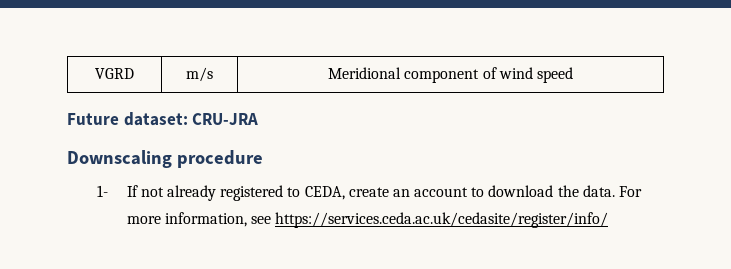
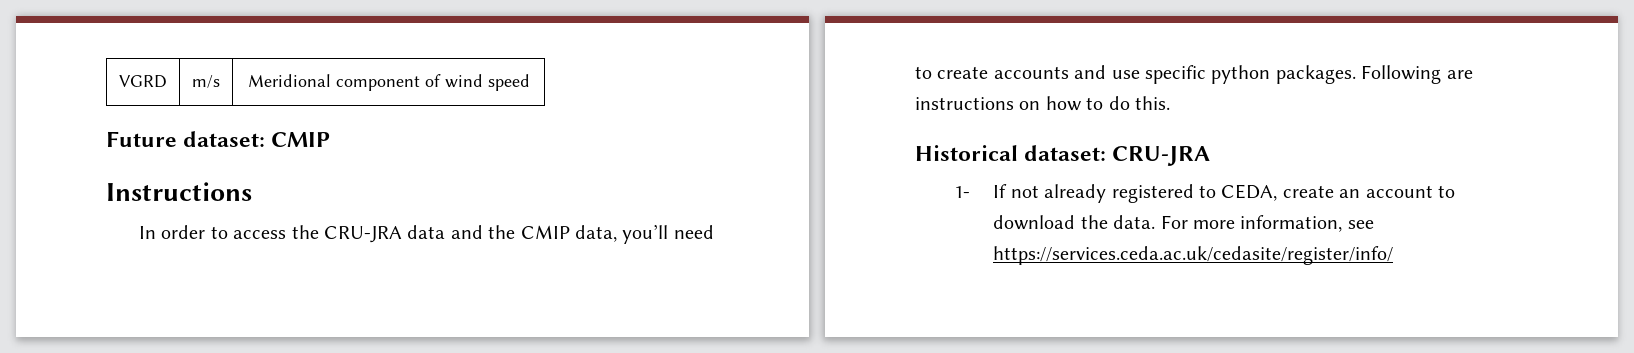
[192,113,259,125] [67,150,263,168] CRU-JRA // Downscaling procedure -> [271,132,331,147] [106,182,252,201] [139,224,714,244] [915,65,1473,84] [915,96,1170,111] [915,145,1211,166] CMIP // Instructions // In order to access the CRU-JRA data and the CMIP data, you’ll need to create accounts and use specific python packages. Following are instructions on how to do this. // Historical dataset: CRU-JRA

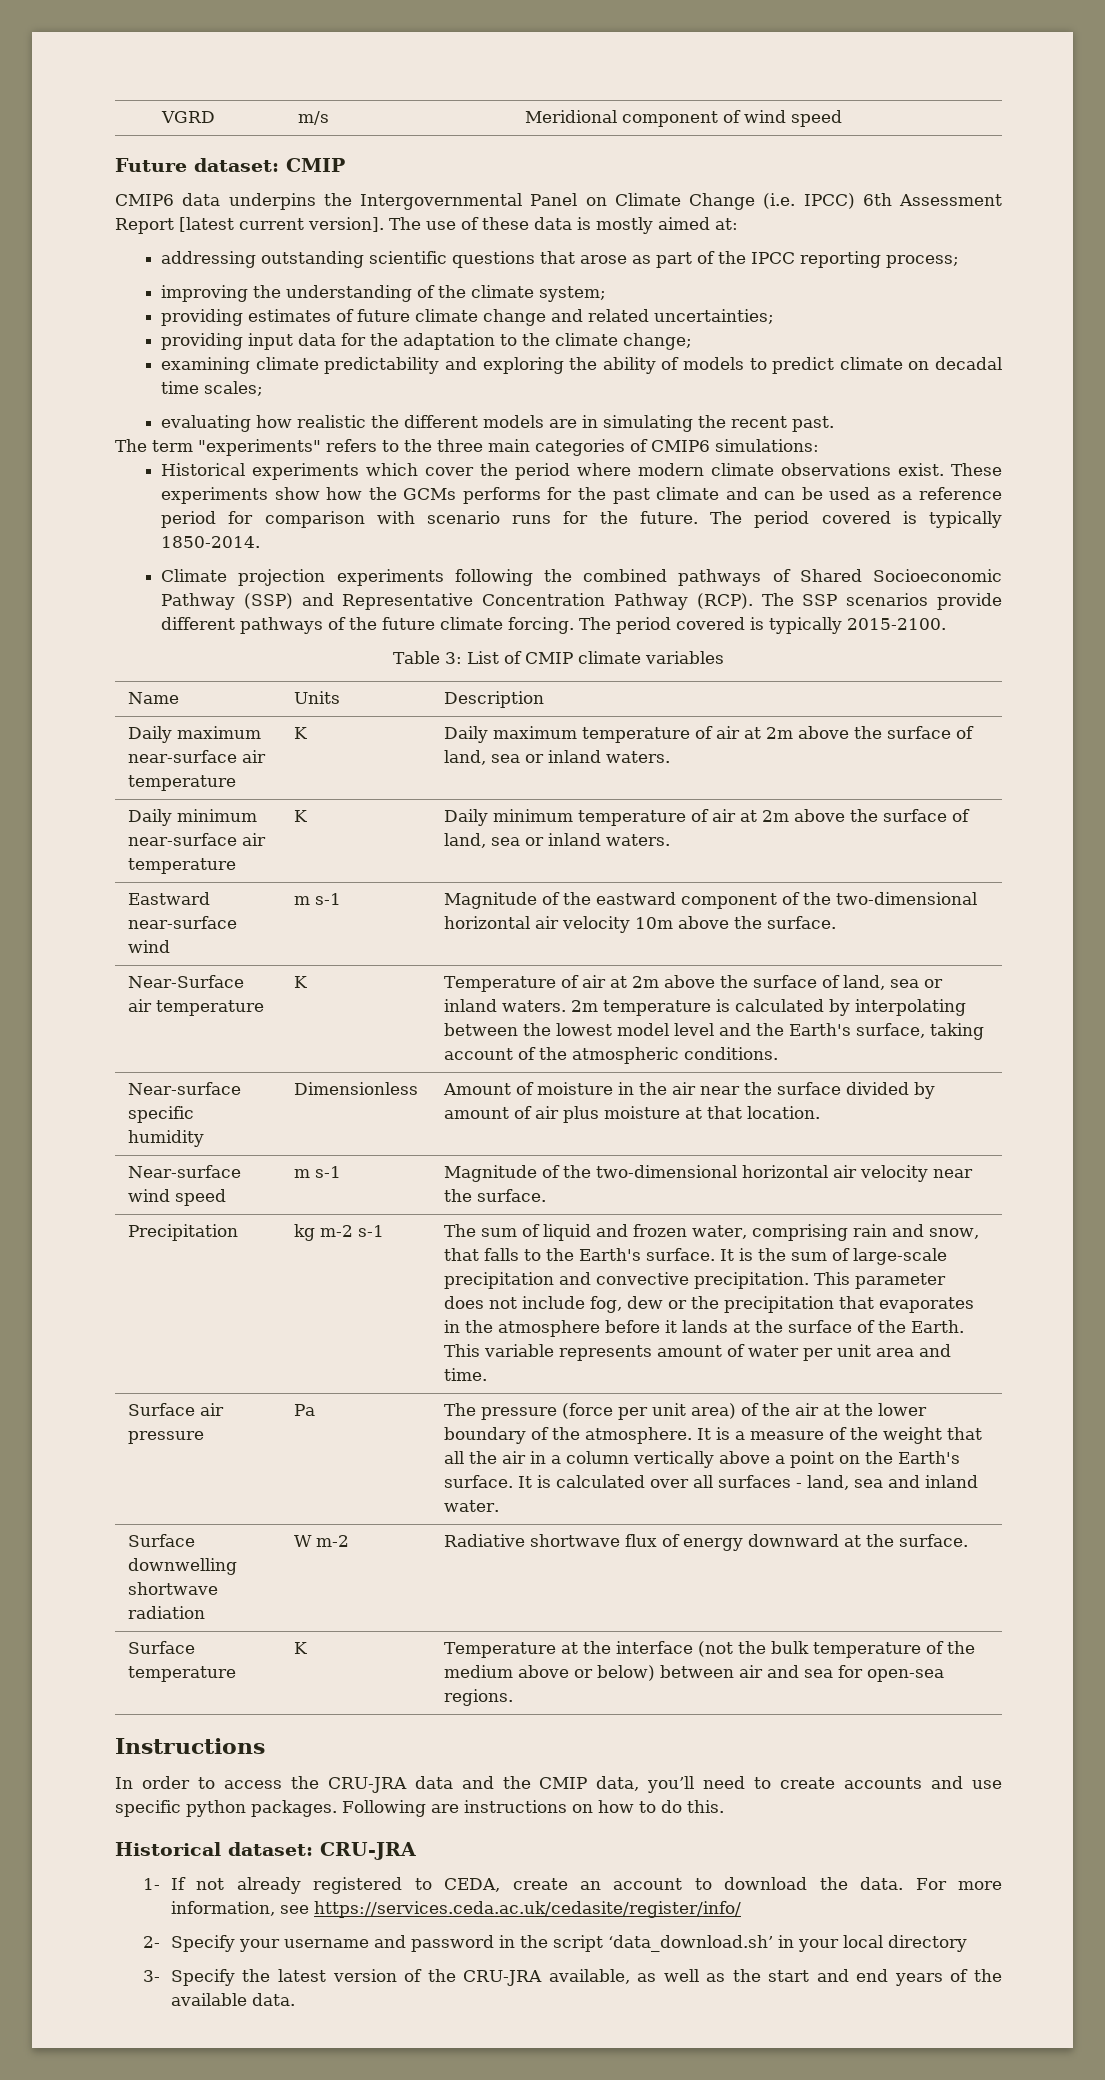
(331, 139) none -> [115,193,1002,210] [115,217,738,234] [161,251,960,268] [161,285,607,302] [161,309,775,326] [161,333,693,350] [161,357,1003,374] [161,381,264,396] [161,415,835,432] [115,439,819,456] [161,463,1003,480] [161,487,1002,504] [161,511,1003,528] [161,536,261,548] [161,569,1002,586] [161,593,1003,610] [161,617,947,634] [393,651,724,664] [127,692,179,704] [293,691,340,704] [443,691,544,708] [127,726,261,743] [127,750,266,763] [127,775,236,791] [293,727,307,739] [443,726,974,743] [443,750,670,765] [127,809,257,826] [127,833,266,846] [127,858,236,874] [293,810,307,822] [443,809,970,826] [443,833,670,848] [127,892,210,905] [127,916,237,929] [127,940,170,953] [293,893,341,905] [443,892,977,909] [443,916,836,933] [127,975,244,988] [127,999,264,1016] [293,976,307,988] [443,975,943,992] [443,999,966,1016] [443,1023,984,1040] [443,1047,778,1064] [127,1082,241,1095] [127,1106,194,1123] [127,1130,204,1147] [293,1082,418,1095] [442,1082,935,1099] [443,1106,820,1123] [127,1165,241,1178] [127,1189,226,1206] [293,1166,341,1178] [443,1165,973,1182] [443,1189,546,1202] [127,1224,238,1241] [293,1224,384,1241] [443,1224,979,1241] [443,1248,947,1265] [443,1272,946,1289] [443,1296,974,1313] [443,1320,964,1337] [443,1344,951,1361] [443,1368,487,1381] [127,1403,224,1416] [127,1431,204,1444] [293,1404,315,1416] [443,1403,927,1420] [443,1427,982,1444] [443,1451,960,1468] [443,1475,978,1490] [443,1500,499,1512] [127,1534,195,1547] [127,1558,237,1575] [127,1582,218,1595] [127,1606,205,1619] [293,1535,349,1547] [443,1534,968,1551] [127,1641,195,1654] [127,1666,236,1682] [293,1642,307,1654] [443,1641,975,1658] [443,1665,944,1682] [443,1689,513,1706] // CMIP6 data underpins the Intergovernmental Panel on Climate Change (i.e. IPCC) 6th Assessment Report [latest current version]. The use of these data is mostly aimed at: // addressing outstanding scientific questions that arose as part of the IPCC reporting process; // improving the understanding of the climate system; // providing estimates of future climate change and related uncertainties; // providing input data for the adaptation to the climate change; // examining climate predictability and exploring the ability of models to predict climate on decadal time scales; // evaluating how realistic the different models are in simulating the recent past. // The term "experiments" refers to the three main categories of CMIP6 simulations: // Historical experiments which cover the period where modern climate observations exist. These experiments show how the GCMs performs for the past climate and can be used as a reference period for comparison with scenario runs for the future. The period covered is typically 1850-2014. // Climate projection experiments following the combined pathways of Shared Socioeconomic Pathway (SSP) and Representative Concentration Pathway (RCP). The SSP scenarios provide different pathways of the future climate forcing. The period covered is typically 2015-2100. // Table 3: List of CMIP climate variables // Name | Units | Description // Daily maximum near-surface air temperature | K | Daily maximum temperature of air at 2m above the surface of land, sea or inland waters. // Daily minimum near-surface air temperature | K | Daily minimum temperature of air at 2m above the surface of land, sea or inland waters. // Eastward near-surface wind | m s-1 | Magnitude of the eastward component of the two-dimensional horizontal air velocity 10m above the surface. // Near-Surface air temperature | K | Temperature of air at 2m above the surface of land, sea or inland waters. 2m temperature is calculated by interpolating between the lowest model level and the Earth's surface, taking account of the atmospheric conditions. // Near-surface specific humidity | Dimensionless | Amount of moisture in the air near the surface divided by amount of air plus moisture at that location. // Near-surface wind speed | m s-1 | Magnitude of the two-dimensional horizontal air velocity near the surface. // Precipitation | kg m-2 s-1 | The sum of liquid and frozen water, comprising rain and snow, that falls to the Earth's surface. It is the sum of large-scale precipitation and convective precipitation. This parameter does not include fog, dew or the precipitation that evaporates in the atmosphere before it lands at the surface of the Earth. This variable represents amount of water per unit area and time. // Surface air pressure | Pa | The pressure (force per unit area) of the air at the lower boundary of the atmosphere. It is a measure of the weight that all the air in a column vertically above a point on the Earth's surface. It is calculated over all surfaces - land, sea and inland water. // Surface downwelling shortwave radiation | W m-2 | Radiative shortwave flux of energy downward at the surface. // Surface temperature | K | Temperature at the interface (not the bulk temperature of the medium above or below) between air and sea for open-sea regions.
(1394, 255) none -> [142,1935,967,1952] [142,1969,1003,1986] [170,1993,295,2006] // 2- Specify your username and password in the script ‘data_download.sh’ in your local directory // 3- Specify the latest version of the CRU-JRA available, as well as the start and end years of the available data.

